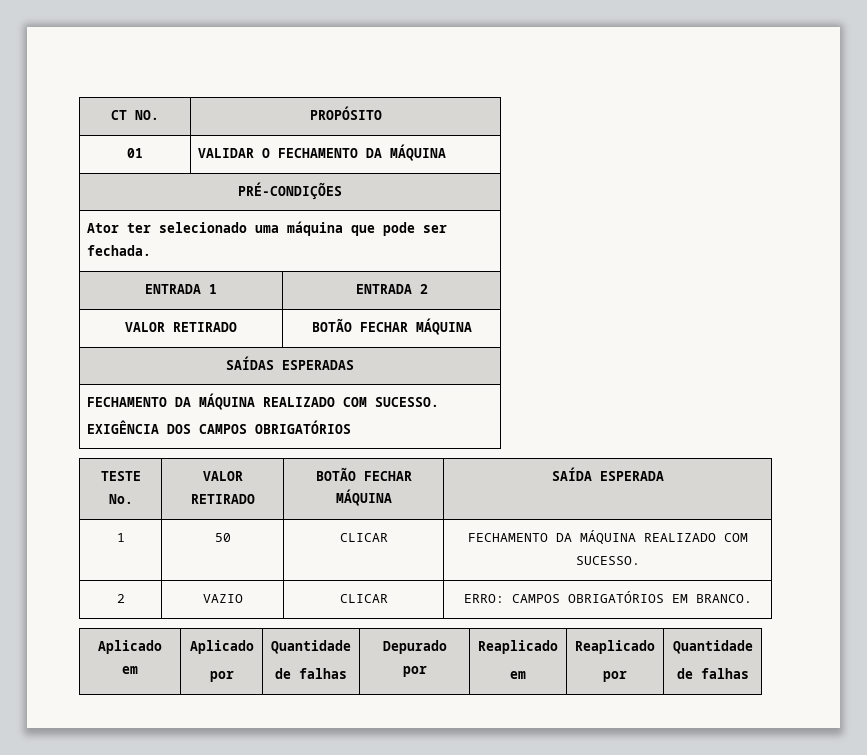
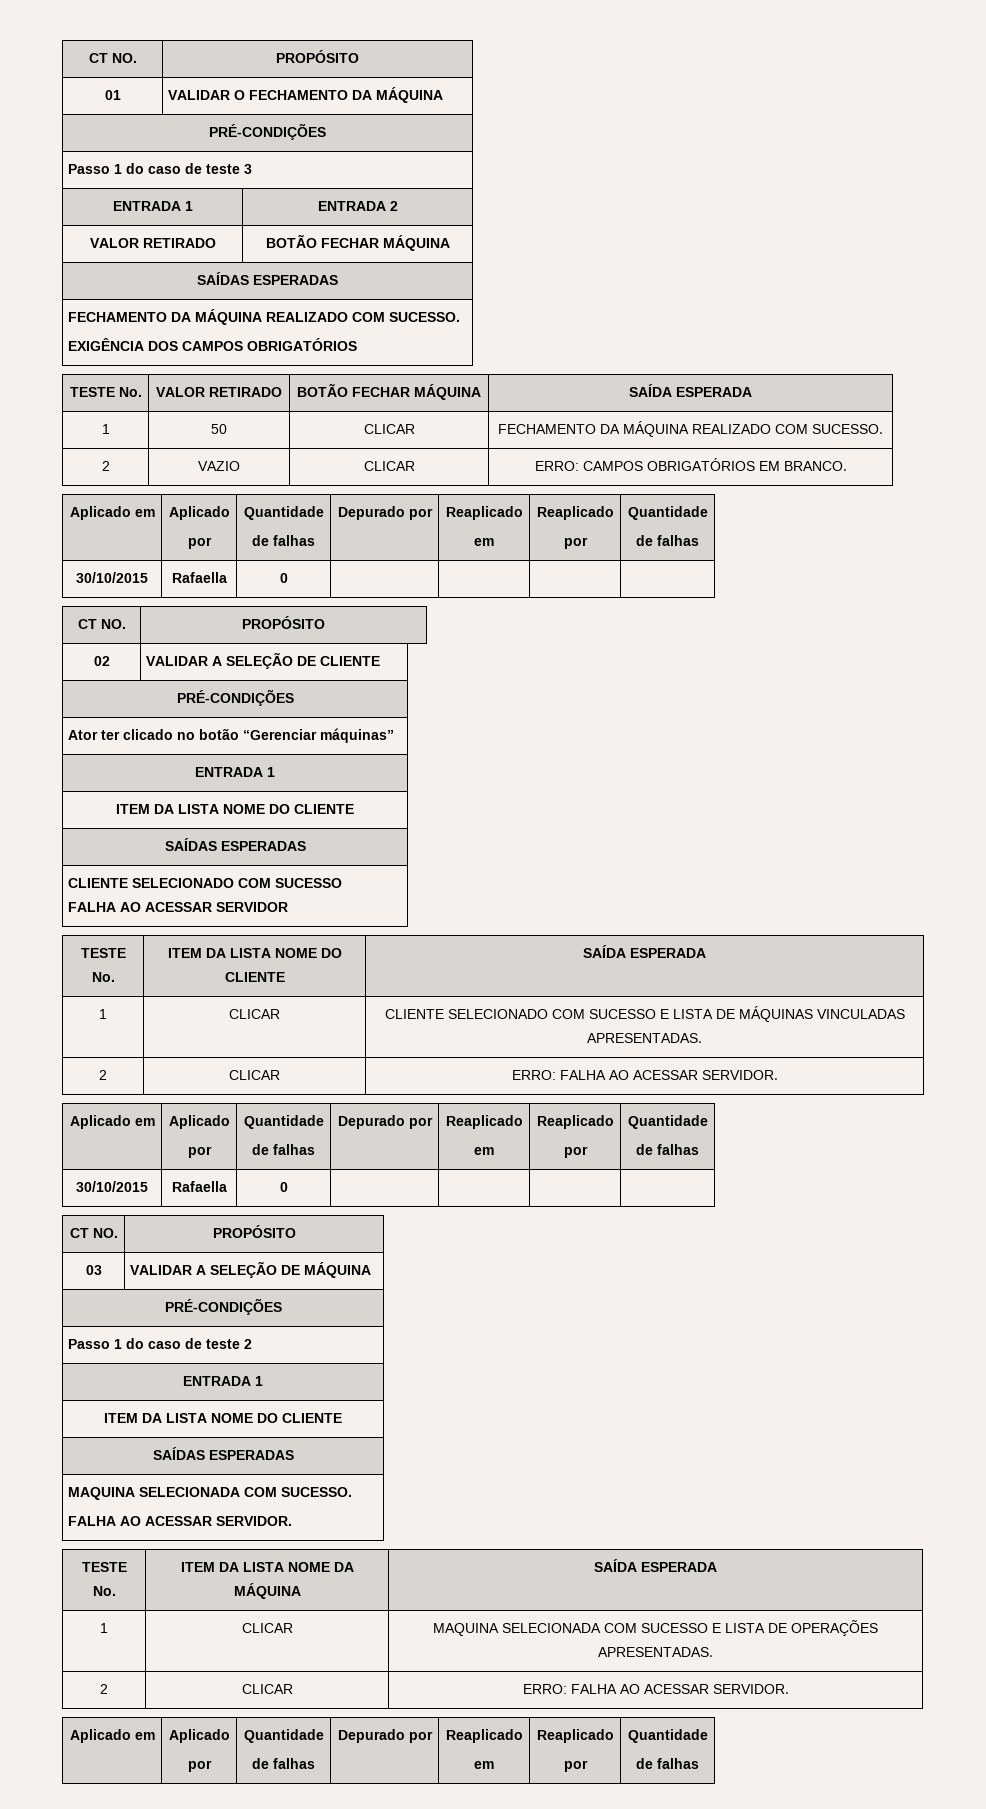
[87,221,448,236] [87,245,152,256] Ator ter selecionado uma máquina que pode ser fechada. -> [68,163,253,174] Passo 1 do caso de teste 3
(749, 673) none -> [76,572,148,583] [171,572,227,583] [279,573,288,583] [77,619,126,629] [242,616,325,629] [93,656,110,666] [146,652,381,669] [176,689,294,706] [68,728,395,743] [195,767,275,777] [116,804,354,814] [164,838,306,851] [68,878,343,888] [68,902,289,912] [80,948,126,958] [91,972,115,982] [167,948,342,958] [224,972,285,982] [582,945,706,958] [99,1009,107,1019] [228,1009,280,1019] [384,1006,905,1022] [586,1033,702,1043] [99,1070,107,1080] [228,1070,280,1080] [511,1070,778,1080] [69,1115,155,1129] [168,1115,230,1129] [187,1146,212,1158] [243,1115,324,1129] [251,1144,315,1155] [337,1115,433,1129] [445,1115,523,1129] [474,1147,494,1155] [536,1115,614,1129] [563,1146,588,1158] [627,1115,708,1129] [636,1144,699,1155] [76,1181,148,1192] [171,1181,227,1192] [279,1182,288,1192] [69,1228,118,1238] [212,1225,296,1238] [85,1265,102,1275] [130,1261,372,1278] [164,1298,282,1315] [68,1338,253,1349] [183,1376,263,1386] [104,1413,342,1423] [152,1447,294,1460] [68,1487,353,1500] [68,1516,293,1526] [81,1562,127,1572] [92,1586,116,1596] [180,1562,354,1572] [233,1583,301,1599] [593,1559,717,1572] [100,1623,108,1633] [241,1623,293,1633] [433,1620,878,1636] [597,1647,713,1657] [100,1684,108,1694] [241,1684,293,1694] [522,1684,789,1694] [69,1729,155,1743] [168,1729,230,1743] [187,1760,212,1772] [243,1729,324,1743] [251,1758,315,1769] [337,1729,433,1743] [445,1729,523,1743] [474,1761,494,1769] [536,1729,614,1743] [563,1760,588,1772] [627,1729,708,1743] [636,1758,699,1769] // 30/10/2015 | Rafaella | 0 | | | | // CT NO. | PROPÓSITO // 02 | VALIDAR A SELEÇÃO DE CLIENTE // PRÉ-CONDIÇÕES // Ator ter clicado no botão “Gerenciar máquinas” // ENTRADA 1 // ITEM DA LISTA NOME DO CLIENTE // SAÍDAS ESPERADAS // CLIENTE SELECIONADO COM SUCESSO // FALHA AO ACESSAR SERVIDOR // TESTE No. | ITEM DA LISTA NOME DO CLIENTE | SAÍDA ESPERADA // 1 | CLICAR | CLIENTE SELECIONADO COM SUCESSO E LISTA DE MÁQUINAS VINCULADAS APRESENTADAS. // 2 | CLICAR | ERRO: FALHA AO ACESSAR SERVIDOR. // Aplicado em | Aplicado // por | Quantidade // de falhas | Depurado por | Reaplicado // em | Reaplicado // por | Quantidade // de falhas // 30/10/2015 | Rafaella | 0 | | | | // CT NO. | PROPÓSITO // 03 | VALIDAR A SELEÇÃO DE MÁQUINA // PRÉ-CONDIÇÕES // Passo 1 do caso de teste 2 // ENTRADA 1 // ITEM DA LISTA NOME DO CLIENTE // SAÍDAS ESPERADAS // MAQUINA SELECIONADA COM SUCESSO. // FALHA AO ACESSAR SERVIDOR. // TESTE No. | ITEM DA LISTA NOME DA MÁQUINA | SAÍDA ESPERADA // 1 | CLICAR | MAQUINA SELECIONADA COM SUCESSO E LISTA DE OPERAÇÕES APRESENTADAS. // 2 | CLICAR | ERRO: FALHA AO ACESSAR SERVIDOR. // Aplicado em | Aplicado // por | Quantidade // de falhas | Depurado por | Reaplicado // em | Reaplicado // por | Quantidade // de falhas

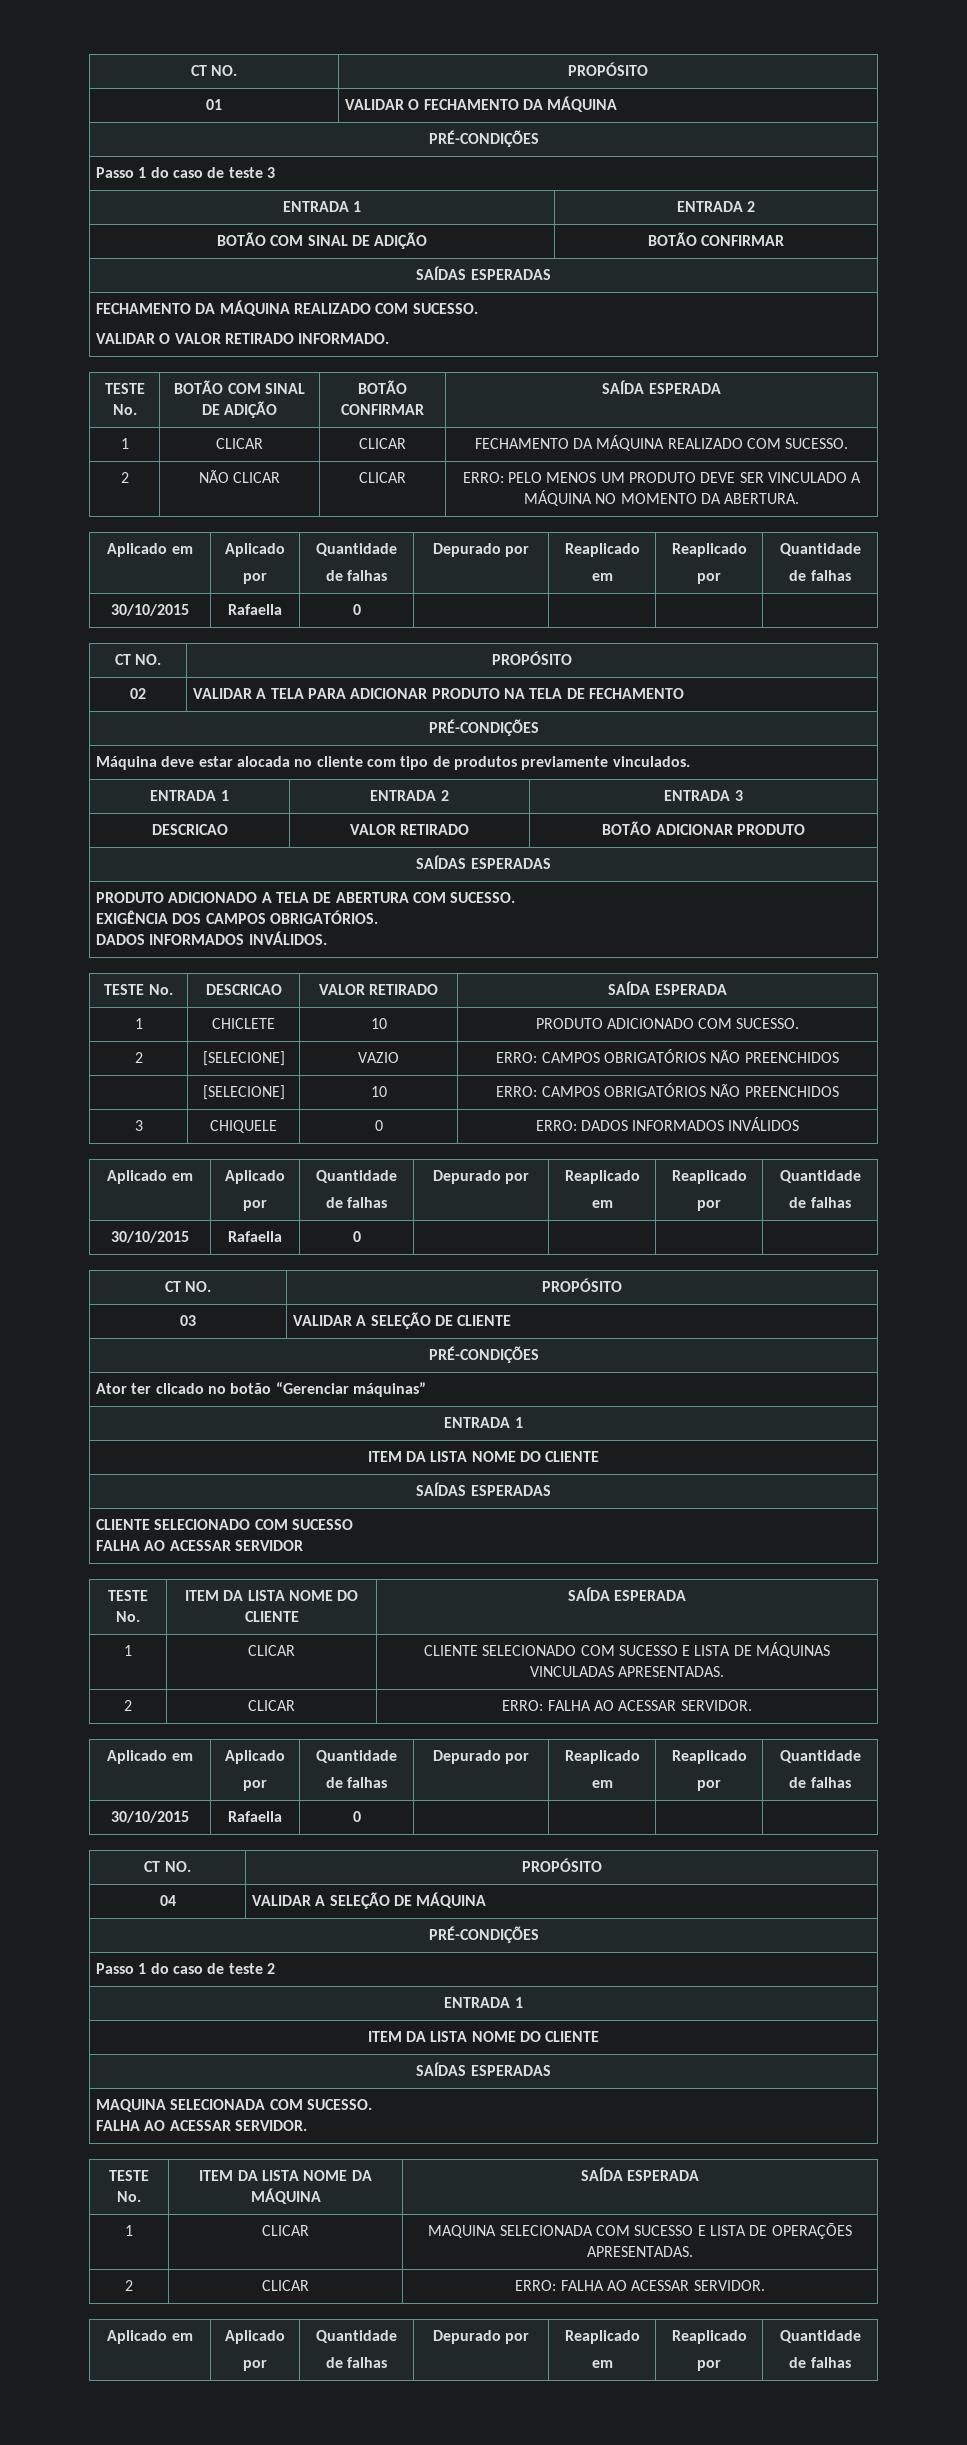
[89,238,216,248] [265,234,450,251] VALOR RETIRADO | BOTÃO FECHAR MÁQUINA -> [216,232,428,249] [647,232,785,246] BOTÃO COM SINAL DE ADIÇÃO | BOTÃO CONFIRMAR
[68,338,358,351] [69,387,142,397] [156,387,282,397] [297,383,481,400] [629,384,752,397] [101,424,110,434] [210,424,227,434] EXIGÊNCIA DOS CAMPOS OBRIGATÓRIOS // TESTE No. | VALOR RETIRADO | BOTÃO FECHAR MÁQUINA | SAÍDA ESPERADA // 1 | 50 -> [96,333,390,344] [104,383,145,394] [112,404,137,415] [174,380,305,394] [201,401,278,418] [358,380,407,394] [341,404,424,415] [602,380,721,394] [120,438,129,449] [216,438,263,449] VALIDAR O VALOR RETIRADO INFORMADO. // TESTE No. | BOTÃO COM SINAL DE ADIÇÃO | BOTÃO CONFIRMAR | SAÍDA ESPERADA // 1 | CLICAR
[197,461,240,471] [363,461,415,471] [534,458,847,471] VAZIO | CLICAR | ERRO: CAMPOS OBRIGATÓRIOS EM BRANCO. -> [198,470,281,483] [359,472,406,483] [462,472,862,483] [523,490,800,506] NÃO CLICAR | CLICAR | ERRO: PELO MENOS UM PRODUTO DEVE SER VINCULADO A MÁQUINA NO MOMENTO DA ABERTURA.
(110, 661) none -> [193,688,685,699] [428,719,539,736] [96,756,690,770] [150,790,229,801] [370,790,449,801] [664,790,743,801] [151,824,228,835] [349,824,470,835] [602,821,805,835] [416,855,551,869] [96,892,516,903] [96,910,379,924] [96,931,327,945] [104,984,173,995] [205,984,282,995] [318,984,439,995] [608,981,727,995] [134,1018,143,1029] [212,1018,275,1029] [370,1018,387,1029] [535,1018,800,1029] [134,1052,143,1063] [202,1051,285,1066] [358,1052,399,1063] [496,1049,839,1063] [202,1085,285,1100] [370,1086,387,1097] [496,1083,839,1097] [134,1120,143,1131] [210,1120,277,1133] [374,1120,383,1131] [535,1117,800,1131] [107,1170,193,1184] [225,1170,285,1184] [243,1200,267,1211] [316,1170,397,1183] [325,1197,388,1208] [432,1170,530,1184] [564,1170,640,1184] [591,1200,613,1208] [671,1170,747,1184] [697,1200,721,1211] [779,1170,861,1183] [789,1197,851,1208] [111,1231,189,1243] [228,1231,282,1242] [352,1231,361,1242] [164,1281,212,1292] [542,1278,622,1292] [180,1315,196,1326] | VALIDAR A TELA PARA ADICIONAR PRODUTO NA TELA DE FECHAMENTO // PRÉ-CONDIÇÕES // Máquina deve estar alocada no cliente com tipo de produtos previamente vinculados. // ENTRADA 1 | ENTRADA 2 | ENTRADA 3 // DESCRICAO | VALOR RETIRADO | BOTÃO ADICIONAR PRODUTO // SAÍDAS ESPERADAS // PRODUTO ADICIONADO A TELA DE ABERTURA COM SUCESSO. // EXIGÊNCIA DOS CAMPOS OBRIGATÓRIOS. // DADOS INFORMADOS INVÁLIDOS. // TESTE No. | DESCRICAO | VALOR RETIRADO | SAÍDA ESPERADA // 1 | CHICLETE | 10 | PRODUTO ADICIONADO COM SUCESSO. // 2 | [SELECIONE] | VAZIO | ERRO: CAMPOS OBRIGATÓRIOS NÃO PREENCHIDOS // | [SELECIONE] | 10 | ERRO: CAMPOS OBRIGATÓRIOS NÃO PREENCHIDOS // 3 | CHIQUELE | 0 | ERRO: DADOS INFORMADOS INVÁLIDOS // Aplicado em | Aplicado // por | Quantidade // de falhas | Depurado por | Reaplicado // em | Reaplicado // por | Quantidade // de falhas // 30/10/2015 | Rafaella | 0 | | | | // CT NO. | PROPÓSITO // 03
[85,1265,102,1275] 03 -> [159,1895,176,1906] 04

